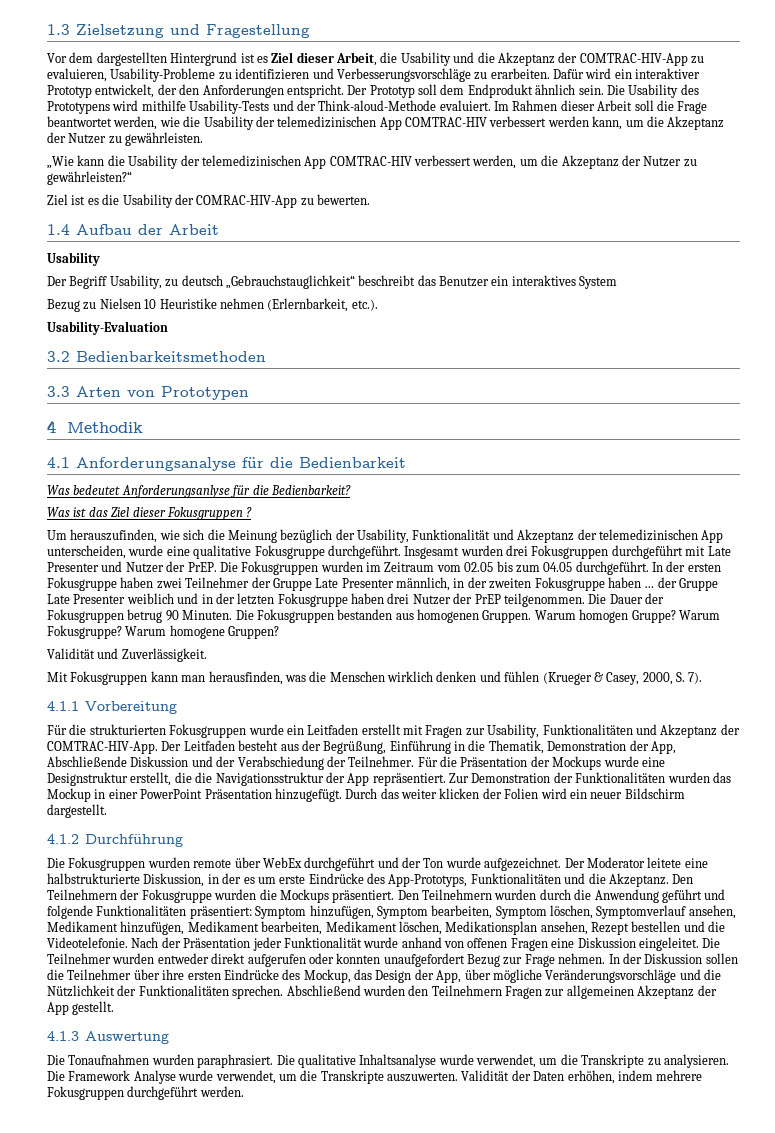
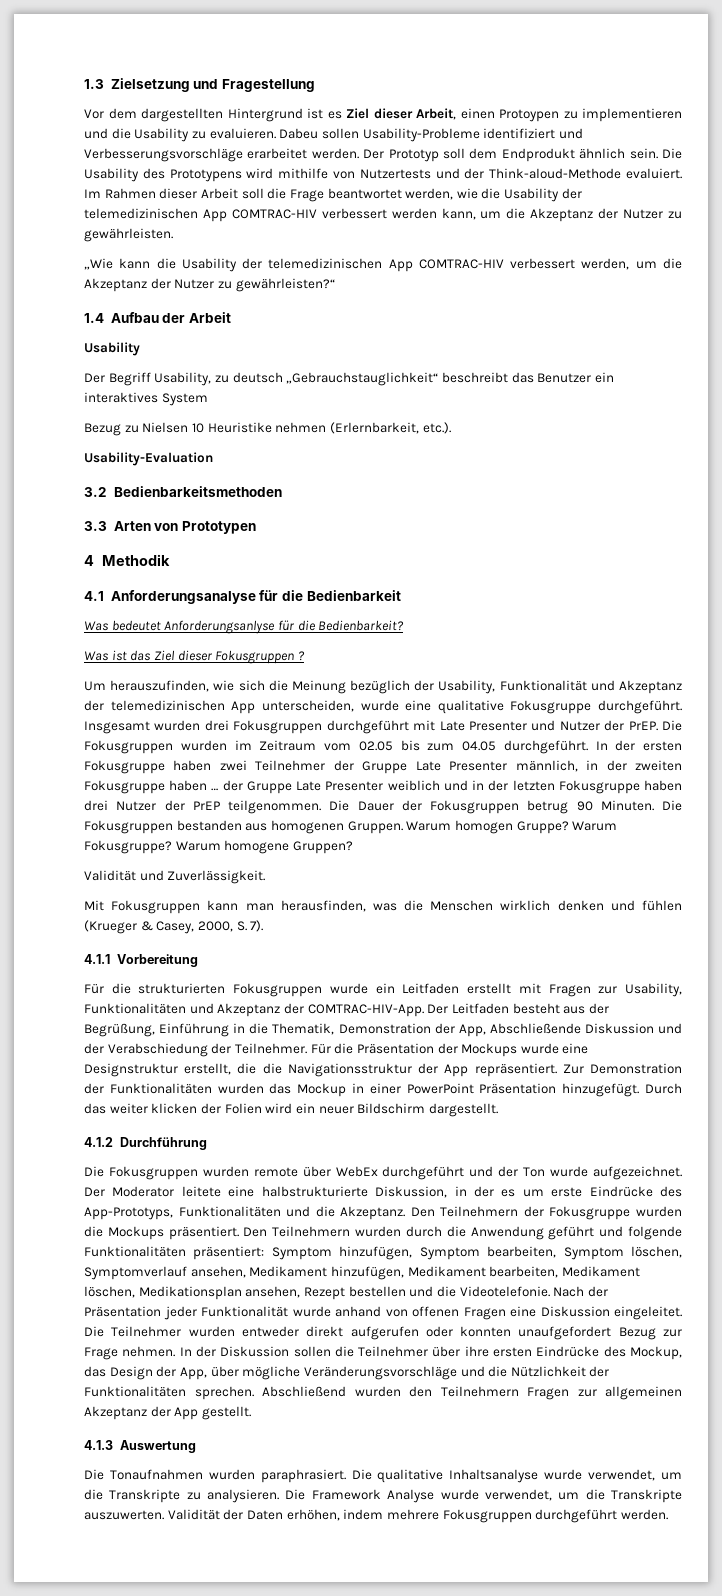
[380,52,704,66] [47,68,701,82] [47,84,344,98] die Usability und die Akzeptanz der COMTRAC-HIV-App zu evaluieren, Usability-Probleme zu identifizieren und Verbesserungsvorschläge zu erarbeiten. Dafür wird ein interaktiver Prototyp entwickelt, der den Anforderungen entspricht. -> [460,108,682,122] [84,128,583,142] [84,148,359,162] einen Protoypen zu implementieren und die Usability zu evaluieren. Dabeu sollen Usability-Probleme identifiziert und Verbesserungsvorschläge erarbeitet werden.
[189,100,270,114] Usability-Tests -> [332,169,431,179] von Nutzertests
[47,194,370,208] // Ziel ist es die Usability der COMRAC-HIV-App zu bewerten. -> (335, 285) none

